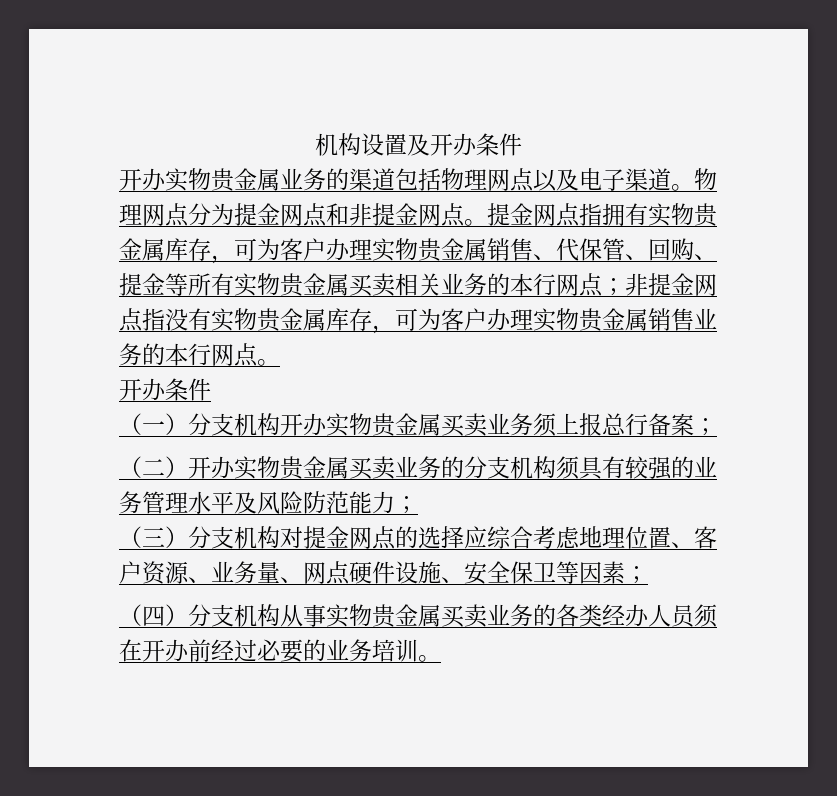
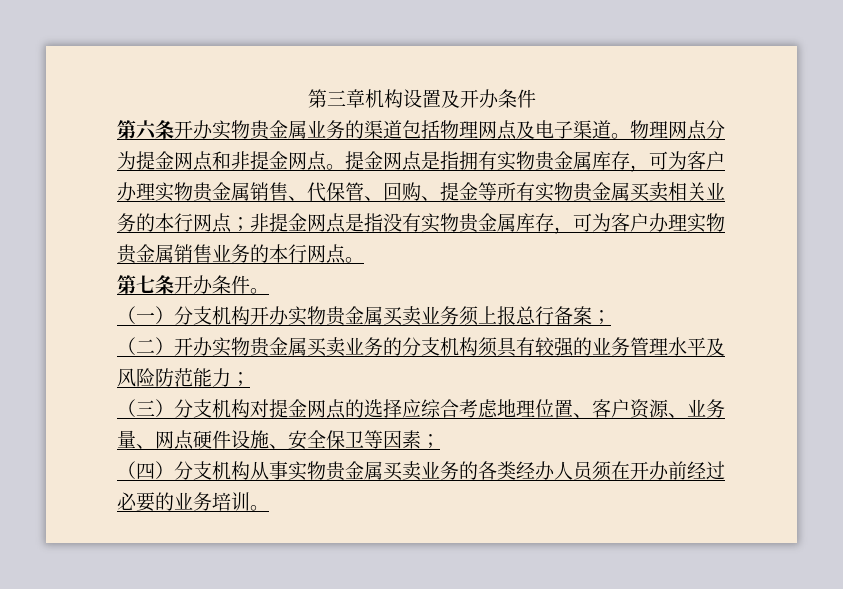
(315, 144) none -> [307,89,365,108] 第三章
(522, 144) none -> [117,120,174,140] 第六条
[533,169,557,192] 以 -> (517, 130) none
(580, 215) none -> [421,151,440,170] 是
(143, 320) none -> [345,213,364,232] 是
[119,378,211,401] 开办条件 -> [117,275,269,294] 第七条开办条件。

